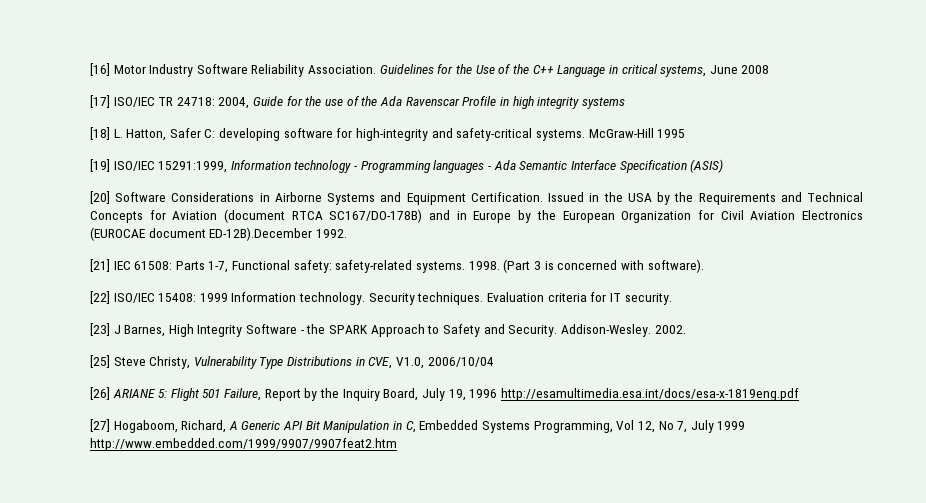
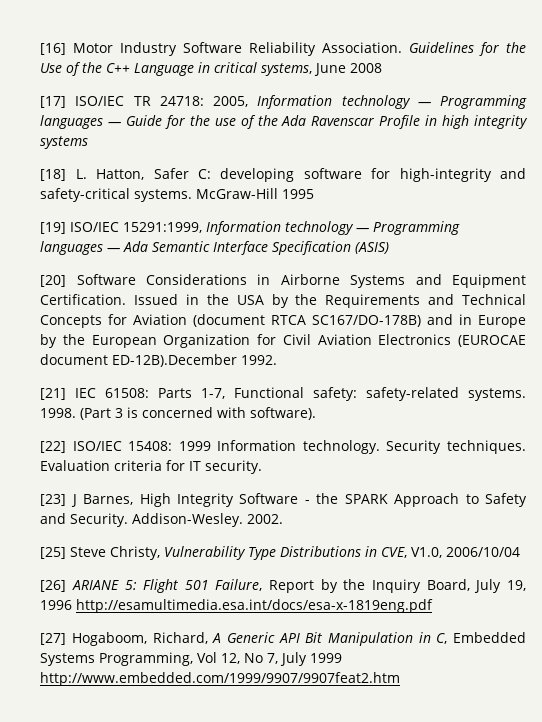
[218,97,250,109] 2004, -> [213,95,527,109] [40,115,122,129] 2005, Information technology — Programming languages —
[354,160,493,173] - Programming languages - -> [356,221,461,235] [40,241,121,255] — Programming languages —

